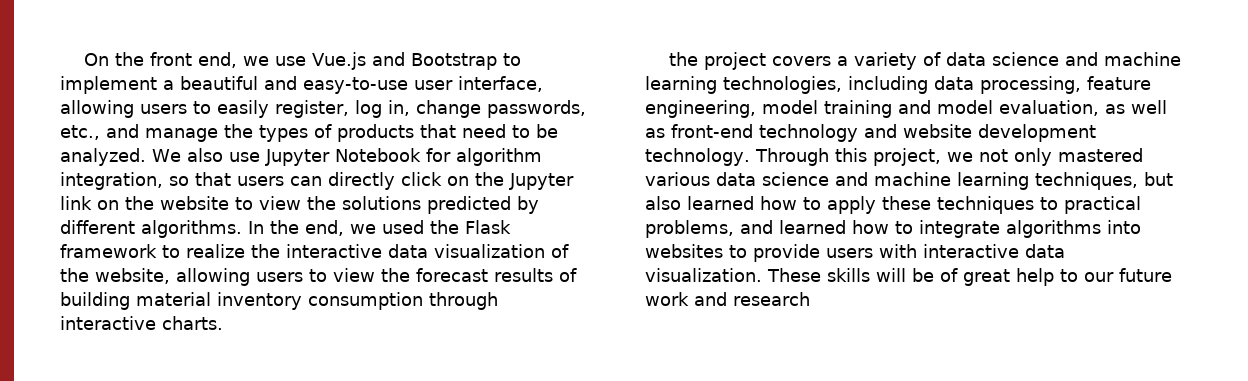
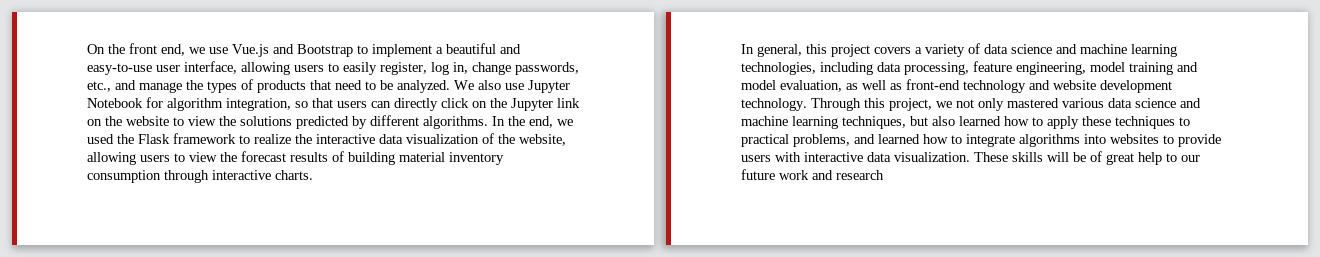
[669,52,699,66] the -> [741,44,827,57] In general, this

